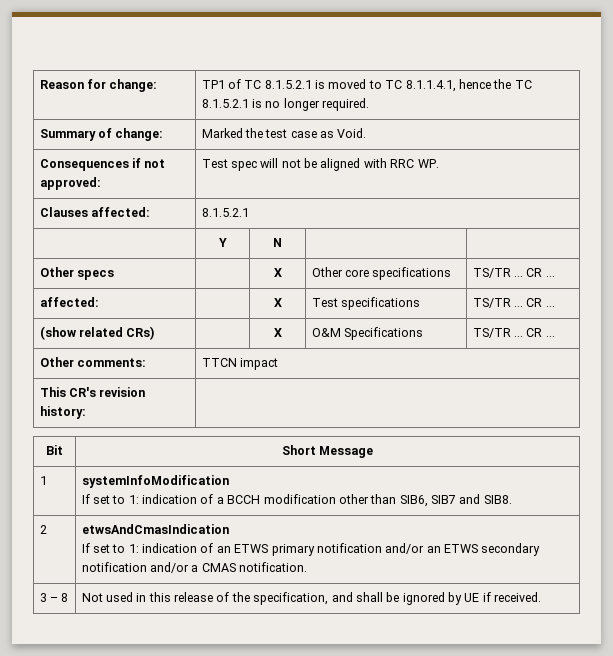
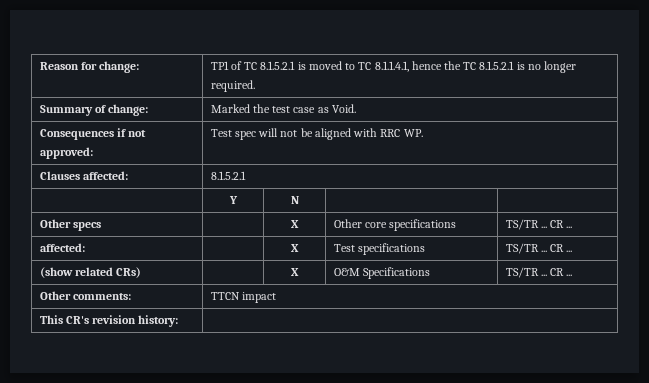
[46,445,63,455] [281,445,374,458] [39,476,47,485] [81,475,229,488] [81,494,512,507] [39,525,47,534] [81,524,229,534] [81,543,541,556] [81,562,308,573] [39,593,69,602] [81,592,542,605] // Bit | Short Message // 1 | systemInfoModification // If set to 1: indication of a BCCH modification other than SIB6, SIB7 and SIB8. // 2 | etwsAndCmasIndication // If set to 1: indication of an ETWS primary notification and/or an ETWS secondary notification and/or a CMAS notification. // 3 – 8 | Not used in this release of the specification, and shall be ignored by UE if received. -> (179, 321) none

